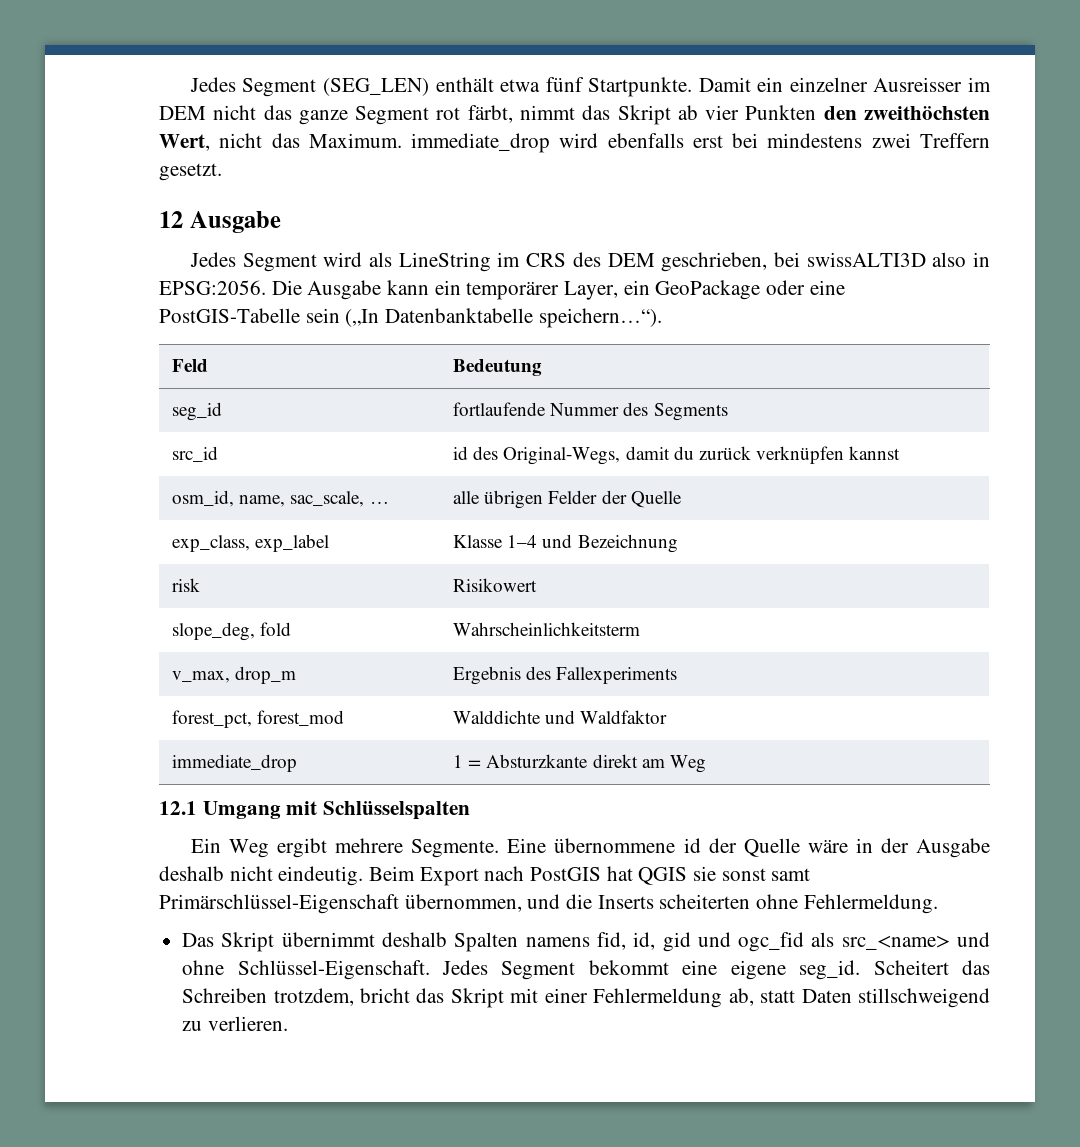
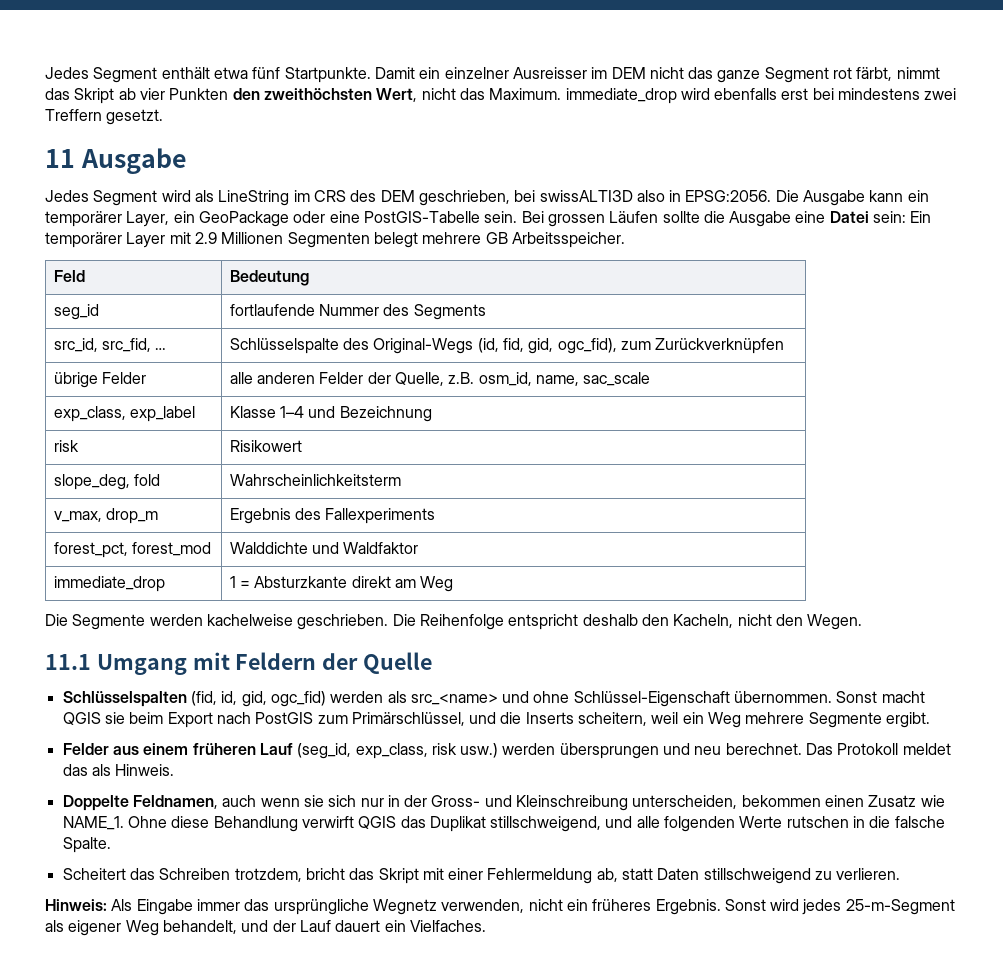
[189,77,430,97] Jedes Segment (SEG_LEN) -> [45,67,158,83] Jedes Segment
[159,211,183,228] 12 -> [45,149,75,168] 11
[305,308,662,328] sein („In Datenbanktabelle speichern…“). -> [484,211,932,227] [45,232,625,248] sein. Bei grossen Läufen sollte die Ausgabe eine Datei sein: Ein temporärer Layer mit 2.9 Millionen Segmenten belegt mehrere GB Arbeitsspeicher.
[172,446,219,462] [453,446,901,465] [172,490,389,507] [453,490,682,509] src_id | id des Original-Wegs, damit du zurück verknüpfen kannst // osm_id, name, sac_scale, … | alle übrigen Felder der Quelle -> [53,338,167,352] [229,338,785,354] [53,372,146,388] [229,372,651,386] src_id, src_fid, … | Schlüsselspalte des Original-Wegs (id, fid, gid, ogc_fid), zum Zurückverknüpfen // übrige Felder | alle anderen Felder der Quelle, z.B. osm_id, name, sac_scale
[159,801,471,820] [190,838,991,858] [159,866,811,886] [159,894,938,914] [182,932,990,952] [182,960,861,980] 12.1 Umgang mit Schlüsselspalten // Ein Weg ergibt mehrere Segmente. Eine übernommene id der Quelle wäre in der Ausgabe deshalb nicht eindeutig. Beim Export nach PostGIS hat QGIS sie sonst samt Primärschlüssel-Eigenschaft übernommen, und die Inserts scheiterten ohne Fehlermeldung. // Das Skript übernimmt deshalb Spalten namens fid, id, gid und ogc_fid als src_<name> und ohne Schlüssel-Eigenschaft. Jedes Segment bekommt eine eigene seg_id. -> [45,614,863,630] [45,652,433,675] [62,691,925,707] [62,712,931,728] [62,743,951,759] [62,764,175,776] [62,795,945,811] [62,816,945,832] [62,837,111,853] Die Segmente werden kachelweise geschrieben. Die Reihenfolge entspricht deshalb den Kacheln, nicht den Wegen. // 11.1 Umgang mit Feldern der Quelle // Schlüsselspalten (fid, id, gid, ogc_fid) werden als src_<name> und ohne Schlüssel-Eigenschaft übernommen. Sonst macht QGIS sie beim Export nach PostGIS zum Primärschlüssel, und die Inserts scheitern, weil ein Weg mehrere Segmente ergibt. // Felder aus einem früheren Lauf (seg_id, exp_class, risk usw.) werden übersprungen und neu berechnet. Das Protokoll meldet das als Hinweis. // Doppelte Feldnamen, auch wenn sie sich nur in der Gross- und Kleinschreibung unterscheiden, bekommen einen Zusatz wie NAME_1. Ohne diese Behandlung verwirft QGIS das Duplikat stillschweigend, und alle folgenden Werte rutschen in die falsche Spalte. //
(288, 1023) none -> [45,899,955,915] [45,920,486,936] // Hinweis: Als Eingabe immer das ursprüngliche Wegnetz verwenden, nicht ein früheres Ergebnis. Sonst wird jedes 25-m-Segment als eigener Weg behandelt, und der Lauf dauert ein Vielfaches.

